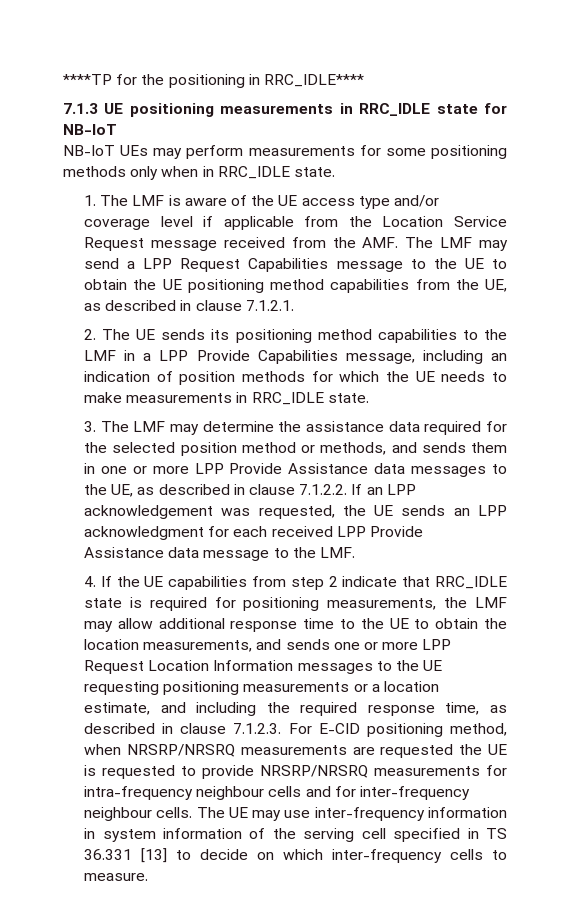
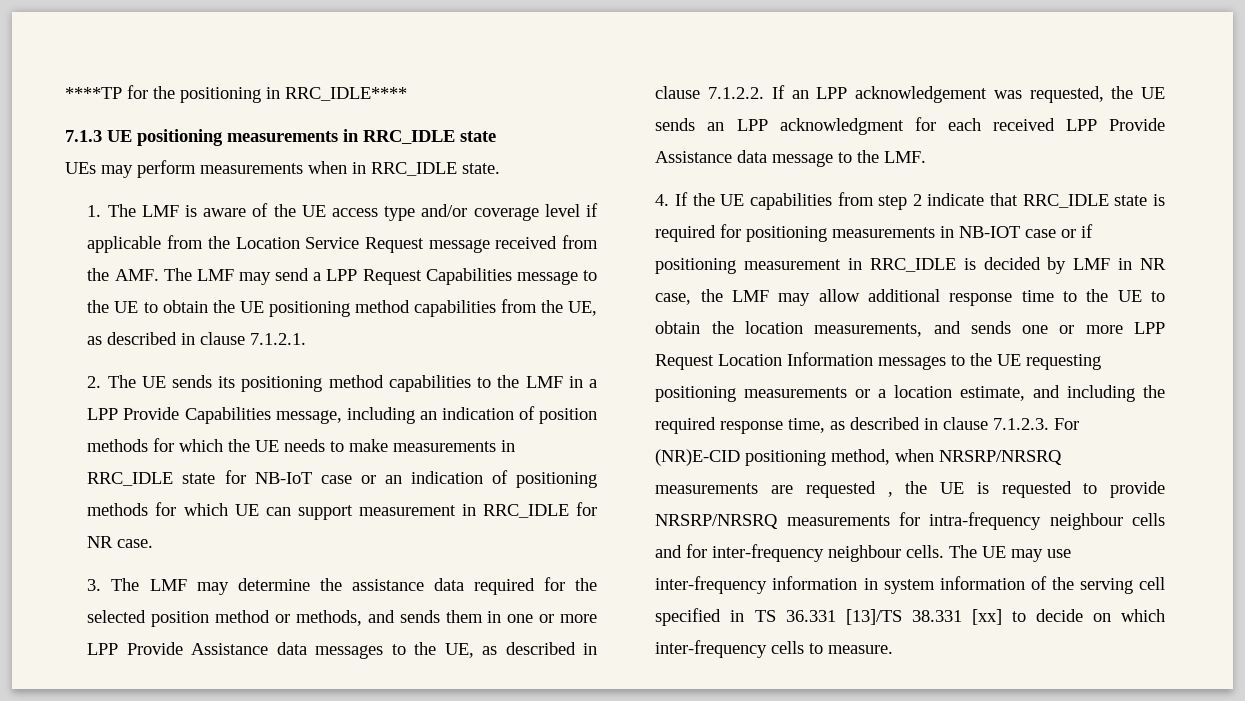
[484,103,508,114] [63,124,117,135] [63,145,115,156] for NB-IoT // NB-IoT -> (496, 136) //
[359,145,508,159] [63,166,159,180] for some positioning methods only -> (303, 168) none
[327,393,369,403] state. -> [182,470,597,488] [87,502,597,520] [87,536,154,548] state for NB-IoT case or an indication of positioning methods for which UE can support measurement in RRC_IDLE for NR case.
[327,598,437,610] measurements, -> [832,224,1094,238] [655,257,1166,274] [655,293,692,305] measurements in NB-IOT case or if positioning measurement in RRC_IDLE is decided by LMF in NR case,
[318,723,360,734] E-CID -> [655,449,741,466] (NR)E-CID
(454, 751) none -> [887,492,893,497] ,
[141,848,168,863] [13] -> [845,609,1002,625] [13]/TS 38.331 [xx]

